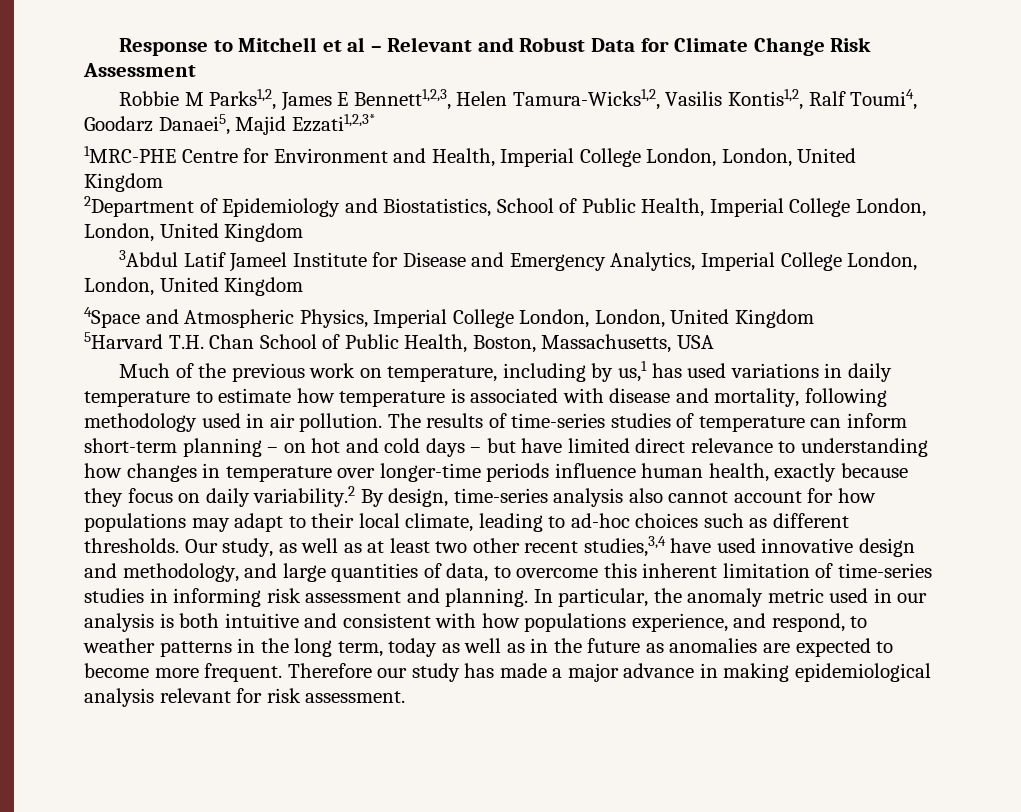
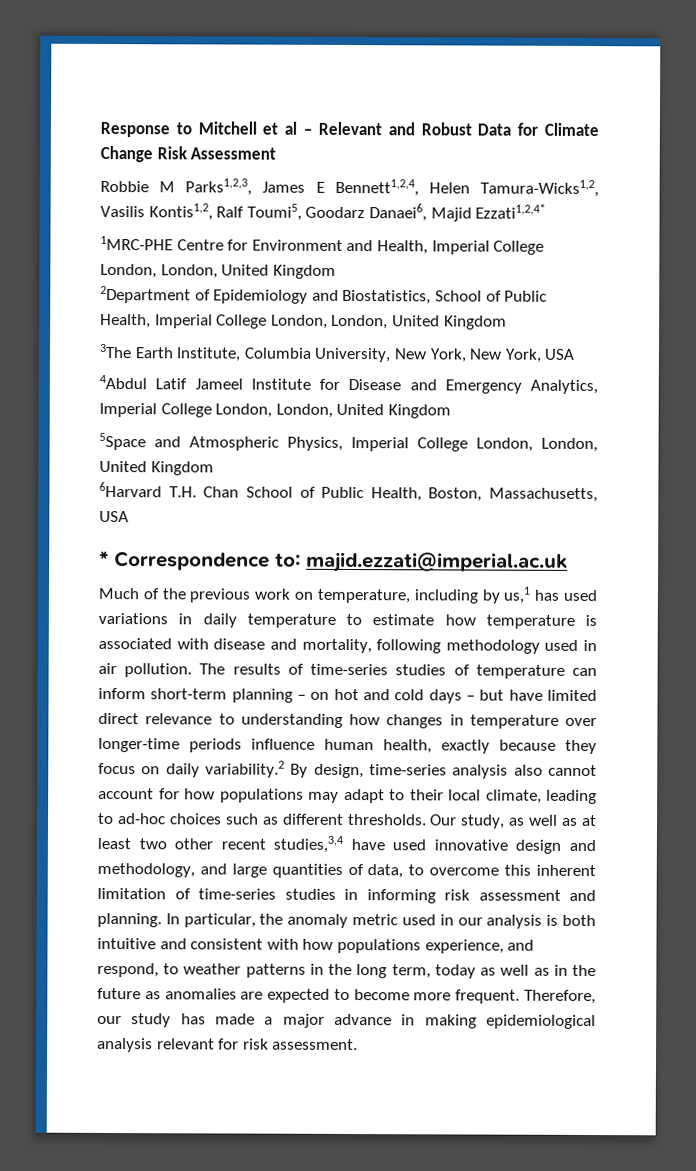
[209,89,277,110] Parks1,2, -> [185,178,253,196] Parks1,2,3,
[353,89,451,110] Bennett1,2,3, -> [334,178,419,197] Bennett1,2,4,
[850,89,918,110] [84,114,375,135] Toumi4, Goodarz Danaei5, Majid Ezzati1,2,3* -> [246,203,547,222] Toumi5, Goodarz Danaei6, Majid Ezzati1,2,4*
[119,250,179,267] 3Abdul -> [99,343,575,363] [99,374,147,390] 3The Earth Institute, Columbia University, New York, New York, USA // 4Abdul
[84,307,140,328] 4Space -> [99,432,146,451] 5Space
[84,332,163,349] 5Harvard -> [99,481,162,498] 6Harvard
(714, 342) none -> [99,550,568,573] // * Correspondence to: majid.ezzati@imperial.ac.uk
[287,663,372,678] Therefore -> [524,989,596,1005] Therefore,

